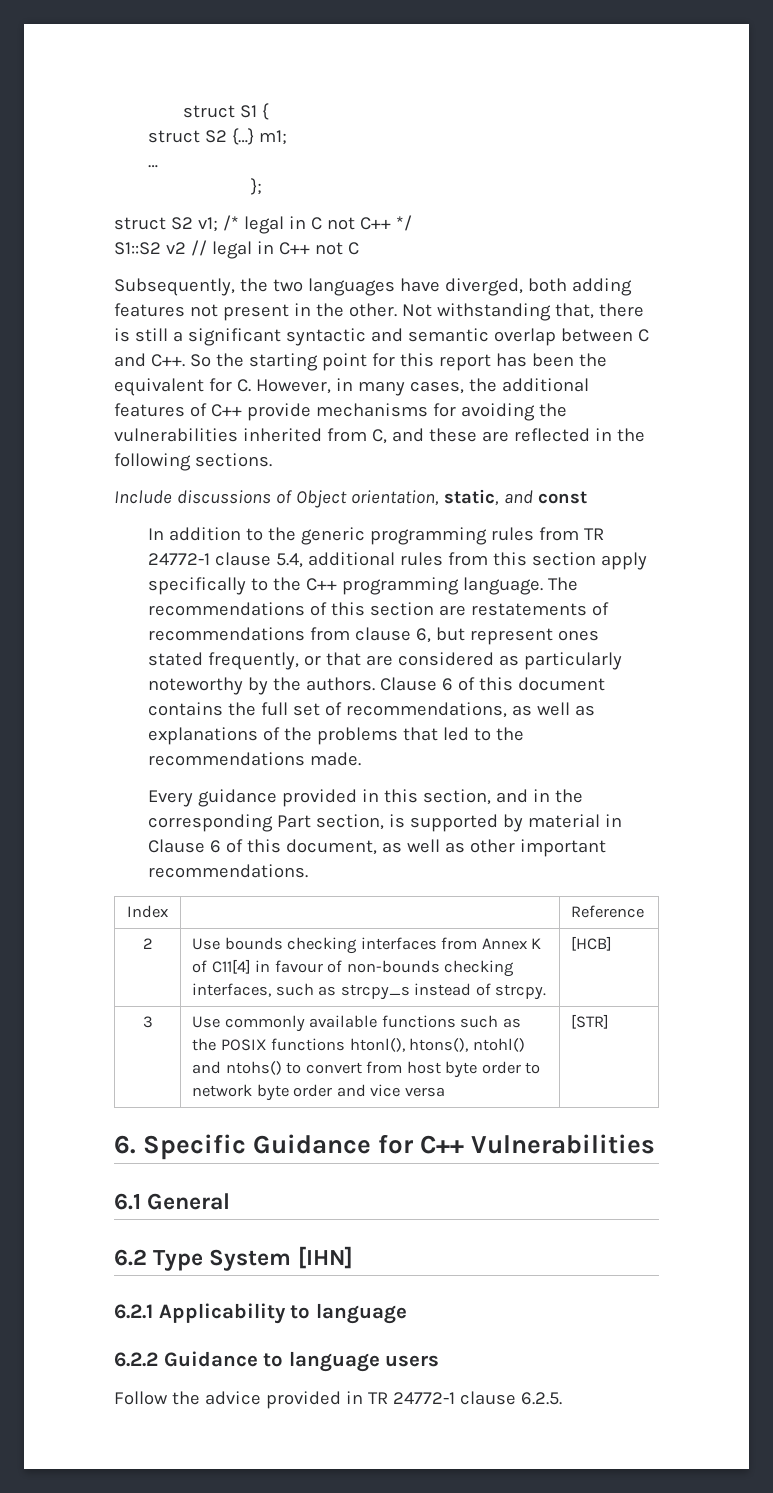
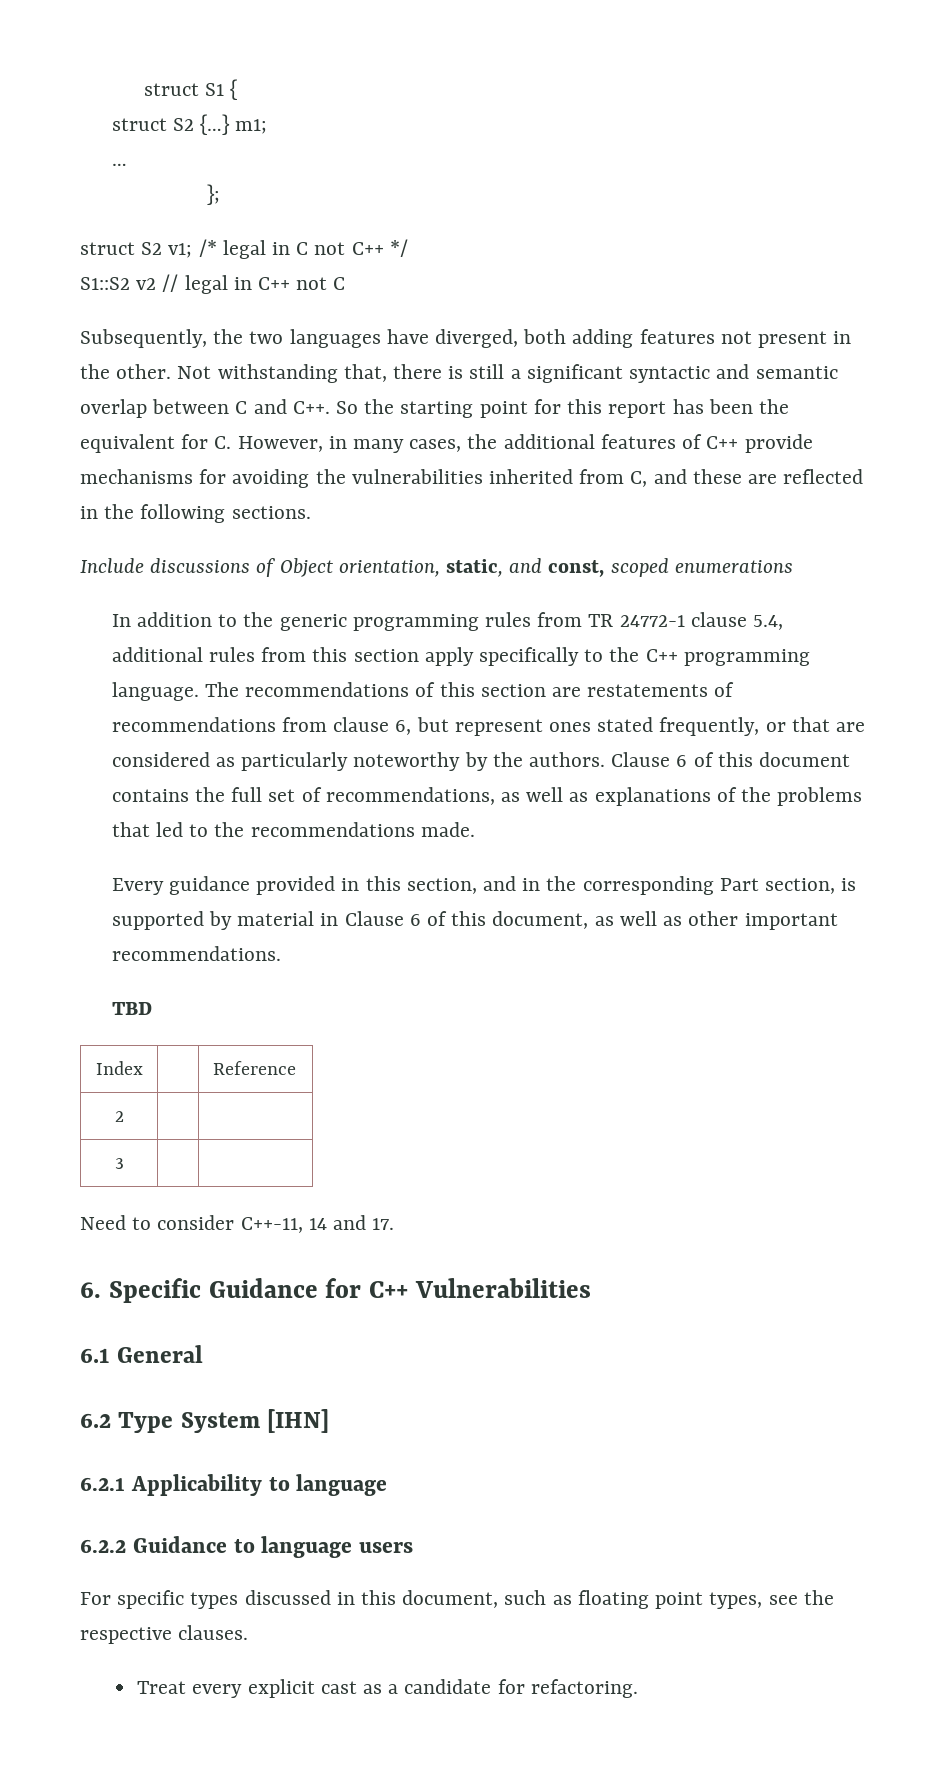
[537,491,587,504] const -> [548,558,793,577] const, scoped enumerations
(309, 871) none -> [111,1002,152,1015] // TBD
[192,937,542,954] [192,959,515,977] [192,983,547,1000] [571,936,613,951] [142,1016,153,1028] [192,1015,521,1032] [192,1038,525,1052] [192,1061,541,1078] [192,1084,445,1101] [571,1014,610,1029] Use bounds checking interfaces from Annex K of C11[4] in favour of non-bounds checking interfaces, such as strcpy_s instead of strcpy. | [HCB] // 3 | Use commonly available functions such as the POSIX functions htonl(), htons(), ntohl() and ntohs() to convert from host byte order to network byte order and vice versa | [STR] -> [114,1158,124,1169] [80,1215,395,1233] | // 3 | | // Need to consider C++-11, 14 and 17.
[114,1391,562,1409] Follow the advice provided in TR 24772-1 clause 6.2.5. -> [80,1590,834,1609] [80,1625,249,1644] [137,1679,638,1698] For specific types discussed in this document, such as floating point types, see the respective clauses. // Treat every explicit cast as a candidate for refactoring.

